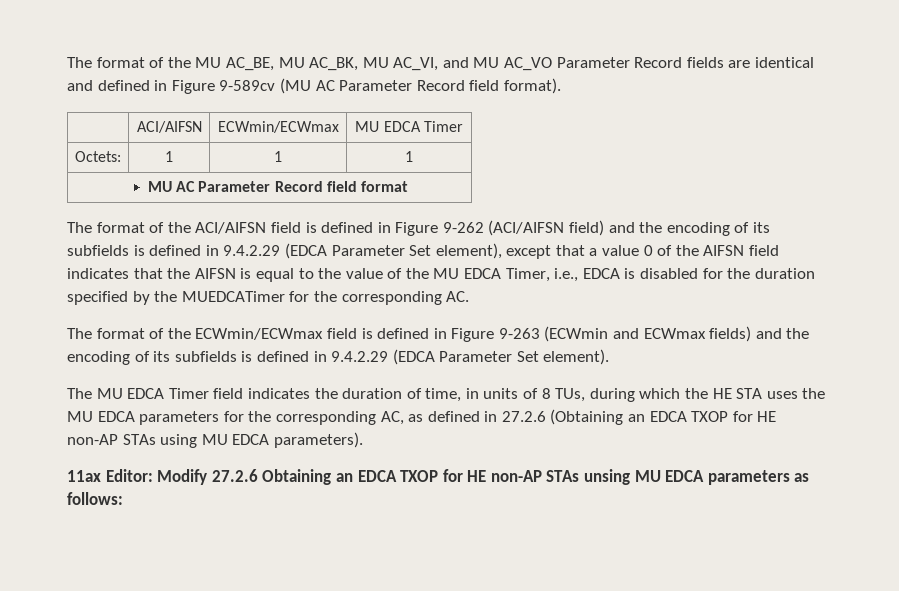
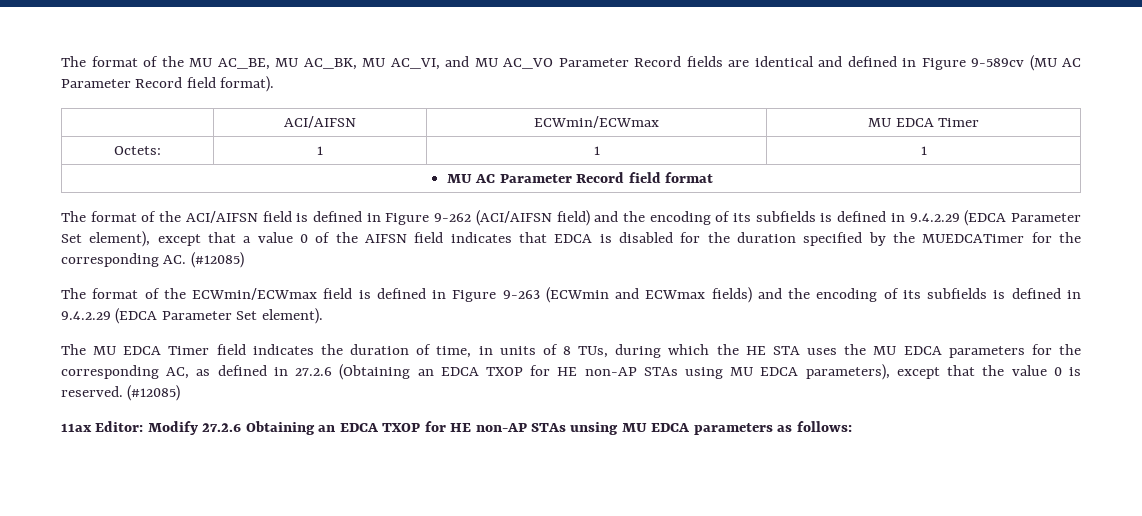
[167,268,579,282] the AIFSN is equal to the value of the MU EDCA Timer, i.e., -> (547, 237) none
(470, 296) none -> [190,252,244,268] (#12085)
[273,432,363,448] parameters). -> [805,364,1082,380] [61,385,181,401] parameters), except that the value 0 is reserved. (#12085)

